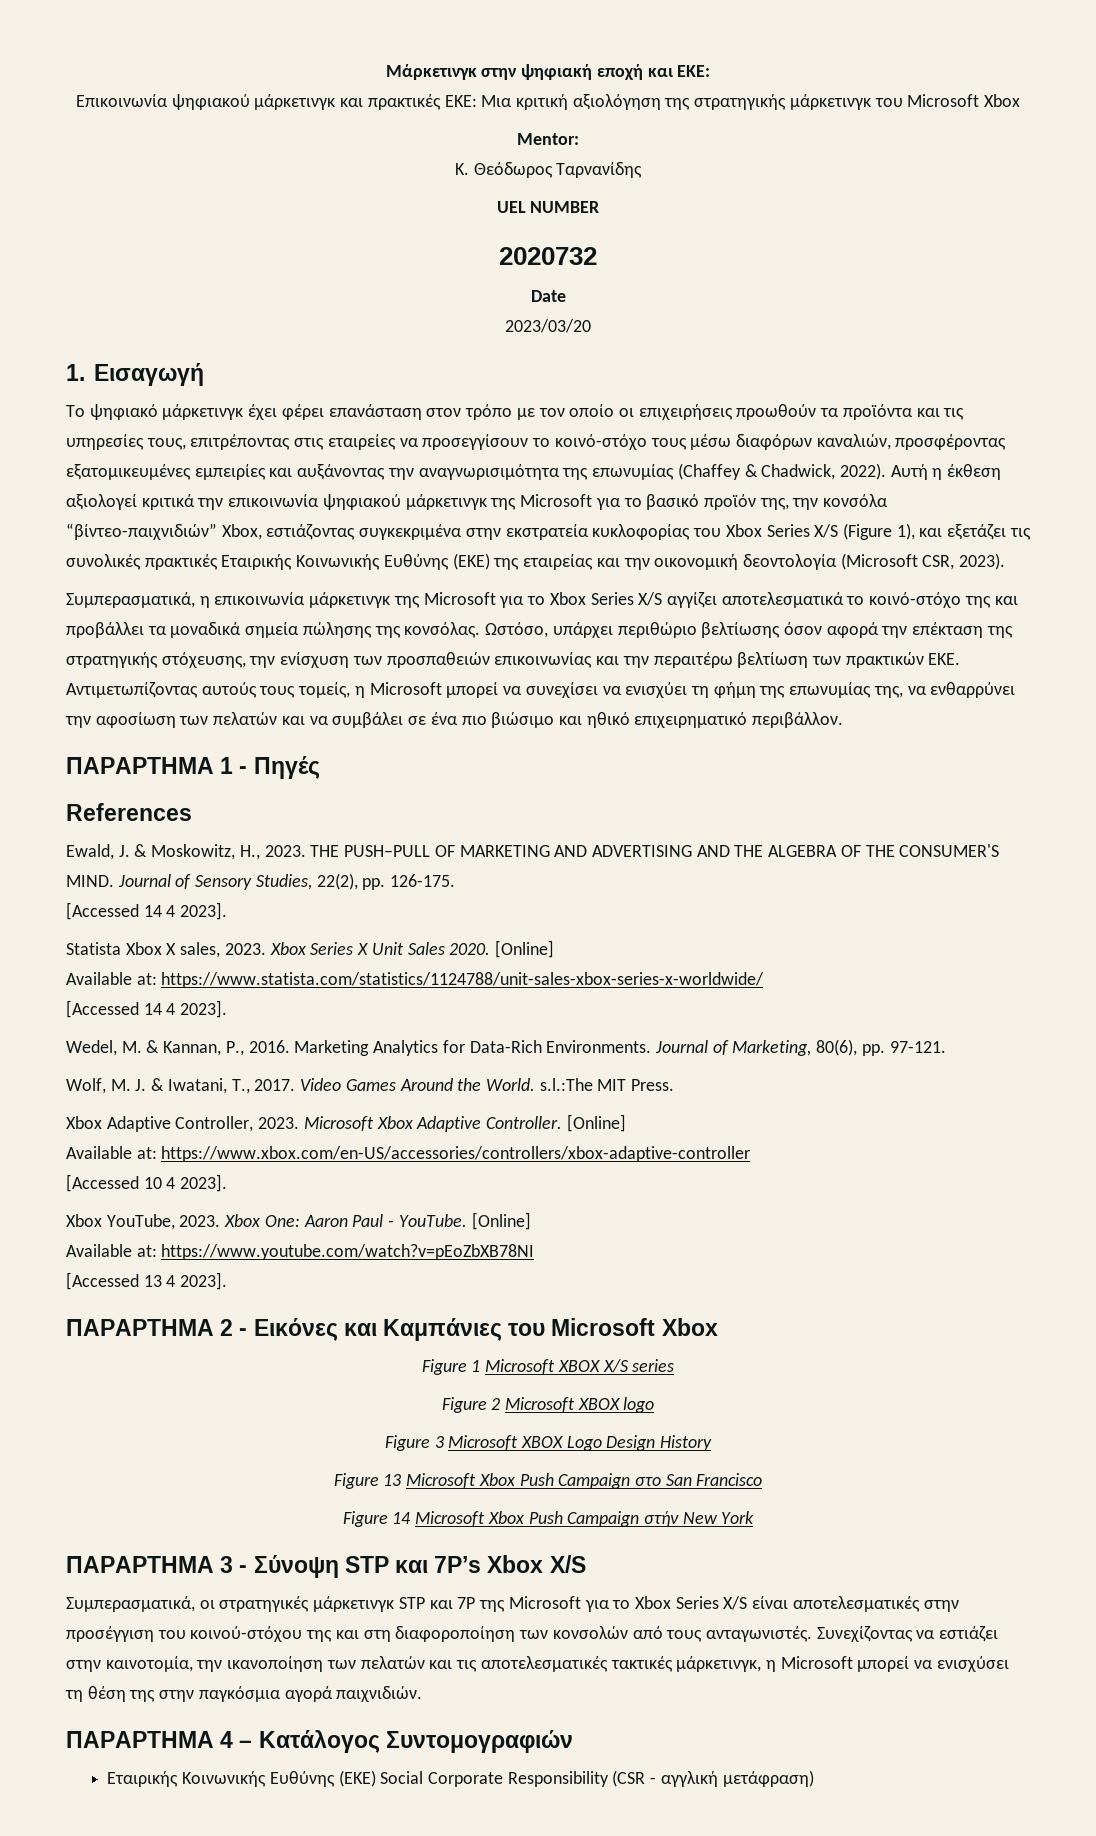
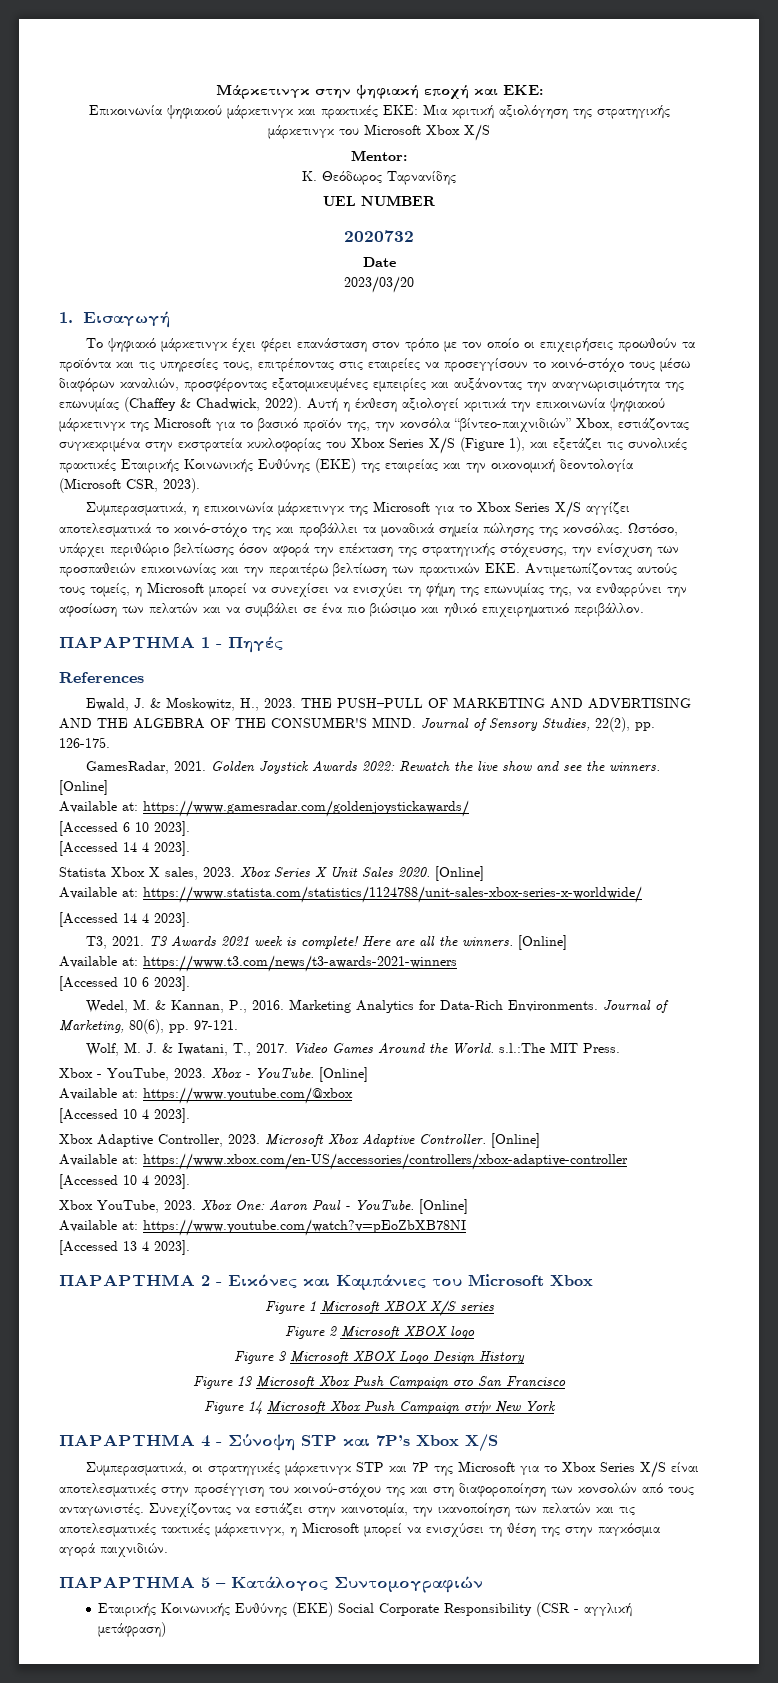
(1021, 100) none -> [464,124,490,141] X/S
(456, 880) none -> [85,761,660,774] [59,780,108,795] [59,800,469,817] [59,821,190,836] // GamesRadar, 2021. Golden Joystick Awards 2022: Rewatch the live show and see the winners. [Online] // Available at: https://www.gamesradar.com/goldenjoystickawards/ // [Accessed 6 10 2023].
(228, 1009) none -> [85,935,567,950] [59,955,457,972] [59,976,190,991] // T3, 2021. T3 Awards 2021 week is complete! Here are all the winners. [Online] // Available at: https://www.t3.com/news/t3-awards-2021-winners // [Accessed 10 6 2023].
(675, 1085) none -> [59,1067,368,1082] [59,1087,353,1104] [59,1108,190,1123] // Xbox - YouTube, 2023. Xbox - YouTube. [Online] // Available at: https://www.youtube.com/@xbox // [Accessed 10 4 2023].
[220,1556,234,1573] 3 -> [201,1435,210,1447] 4
[220,1731,234,1748] 4 -> [201,1577,210,1588] 5

